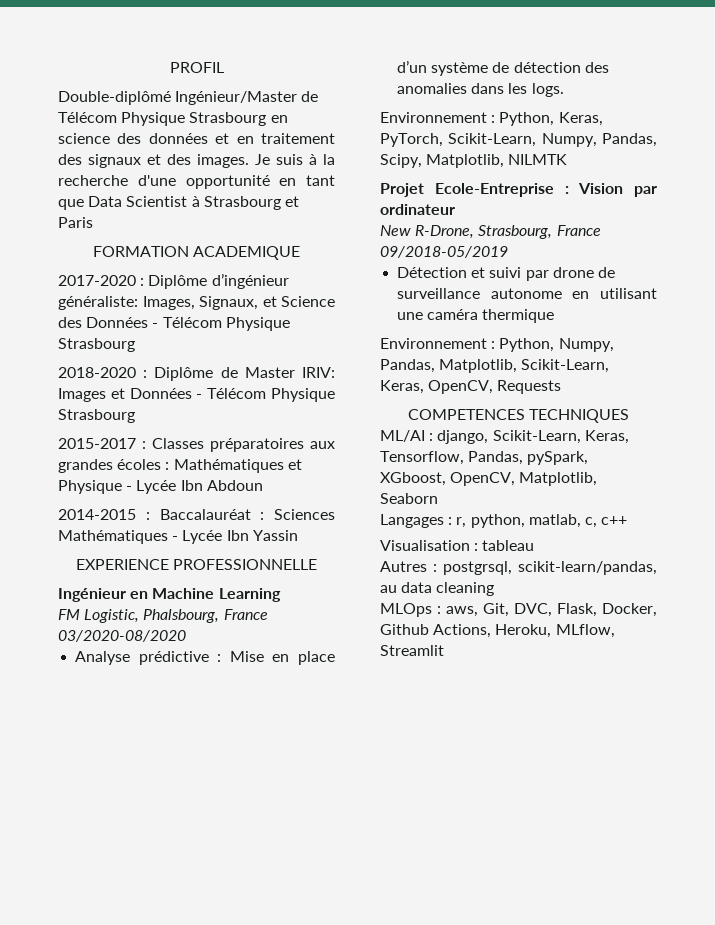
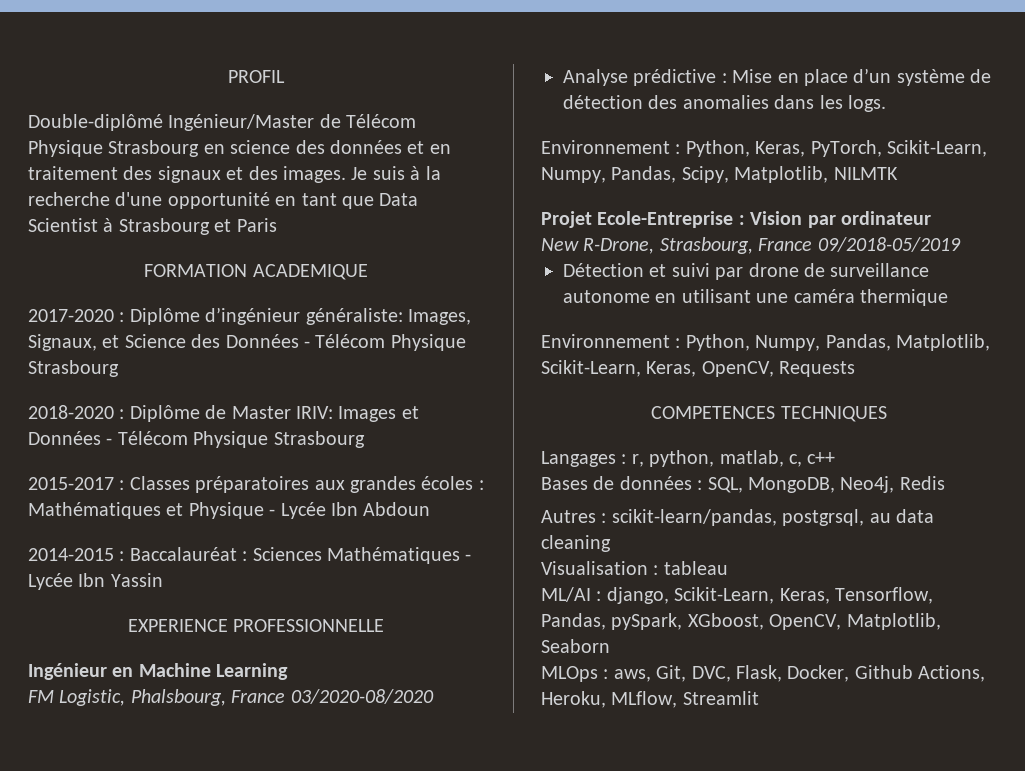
(630, 416) none -> [541,450,836,467] [541,476,945,493] [541,509,934,526] [541,535,611,552] [541,561,728,575] // Langages : r, python, matlab, c, c++ // Bases de données : SQL, MongoDB, Neo4j, Redis // Autres : scikit-learn/pandas, postgrsql, au data cleaning // Visualisation : tableau
[380,514,628,528] [380,540,535,551] [380,561,657,575] [380,582,495,596] // Langages : r, python, matlab, c, c++ // Visualisation : tableau // Autres : postgrsql, scikit-learn/pandas, au data cleaning -> (610, 646) none

